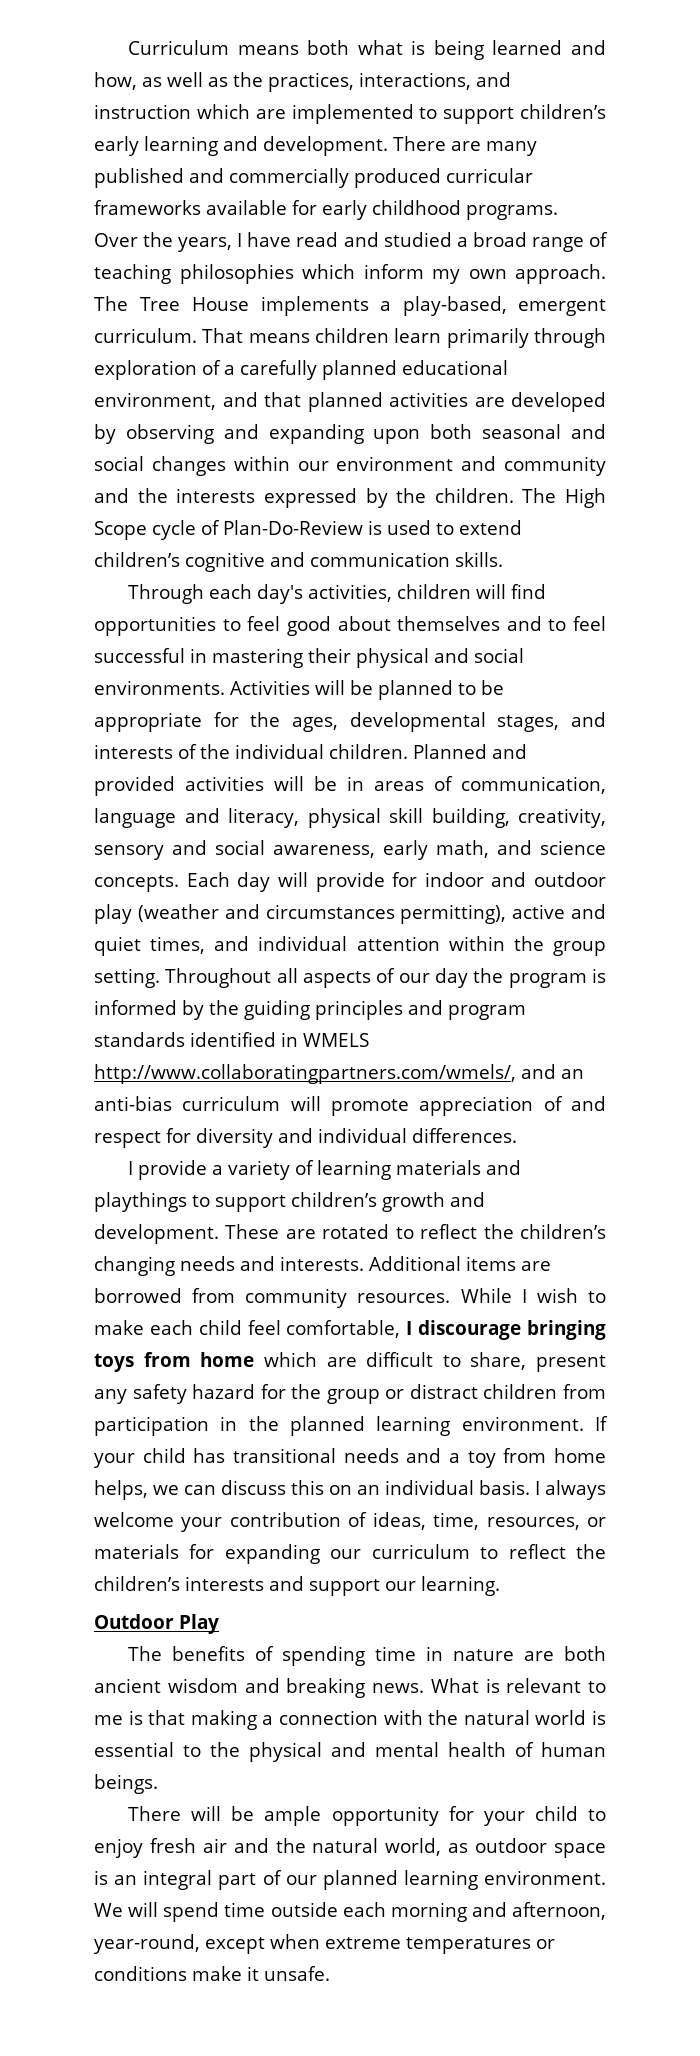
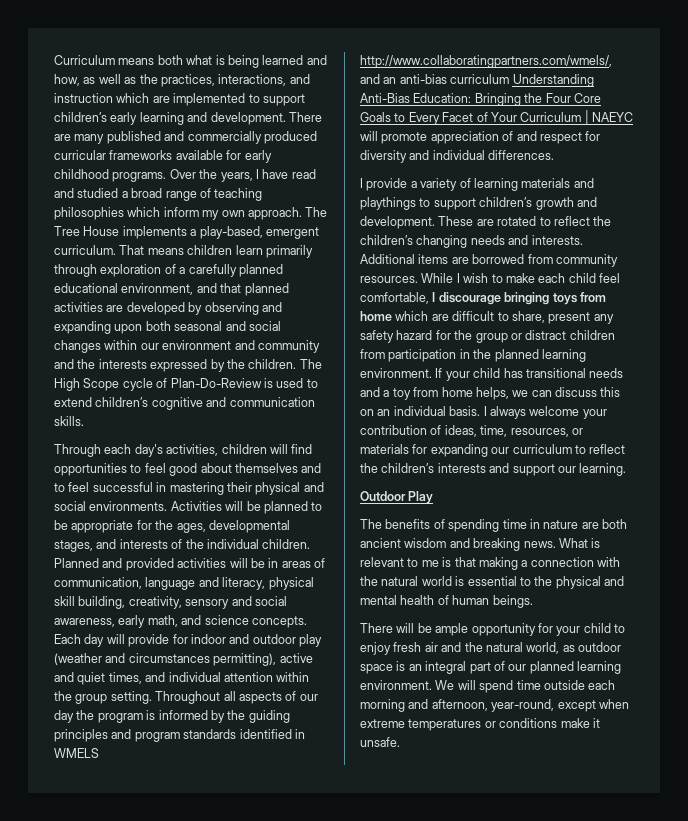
(281, 1103) none -> [512,74,594,87] [360,93,601,106] [360,110,633,125] Understanding Anti-Bias Education: Bringing the Four Core Goals to Every Facet of Your Curriculum | NAEYC

